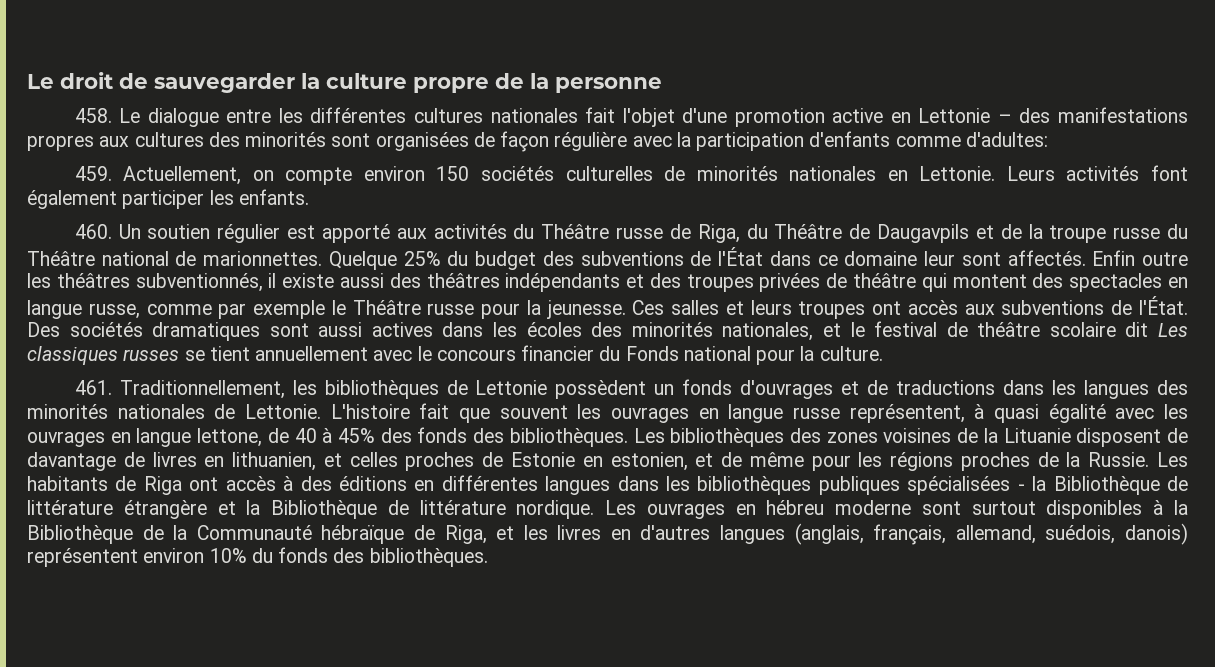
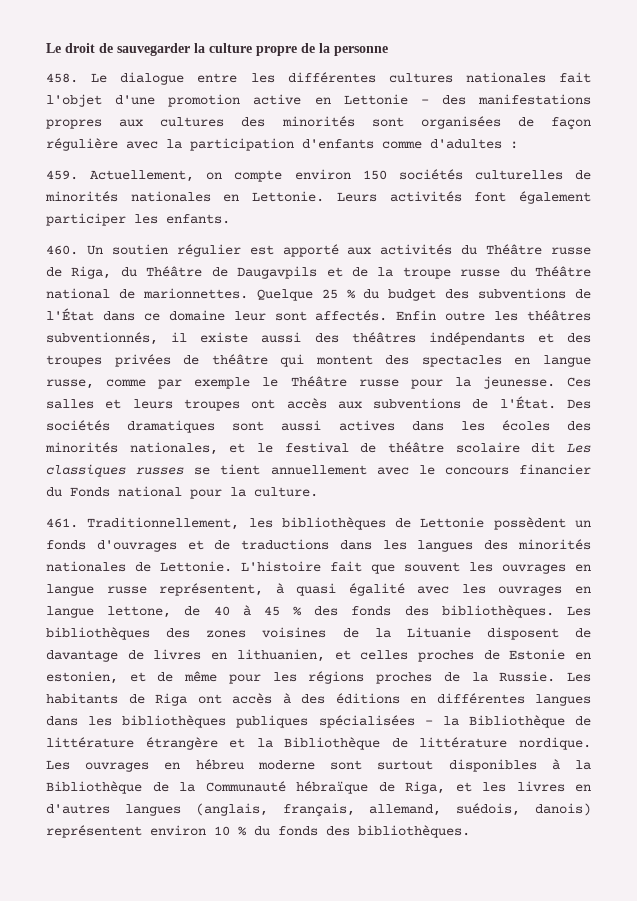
[965,132,1048,147] d'adultes: -> [430,139,518,149] d'adultes :
[403,251,441,266] 25% -> [321,289,356,299] 25 %
[338,428,376,443] 45% -> [263,606,303,616] 45 %
[209,548,247,563] 10% -> [214,826,247,836] 10 %

